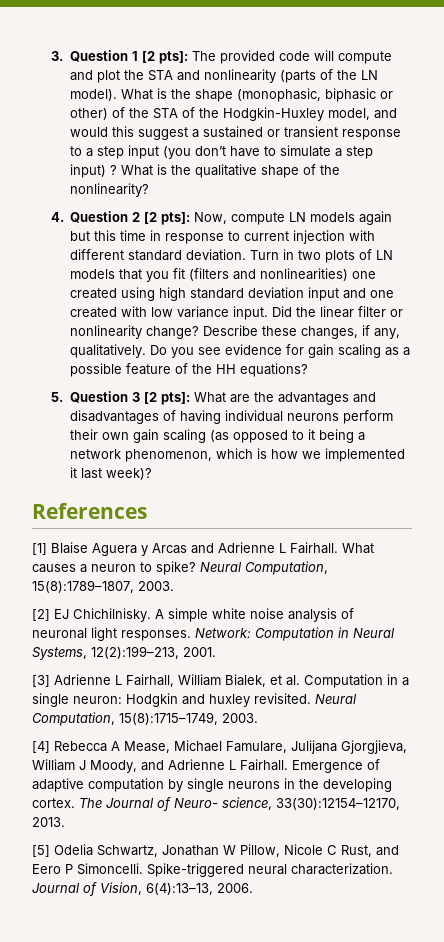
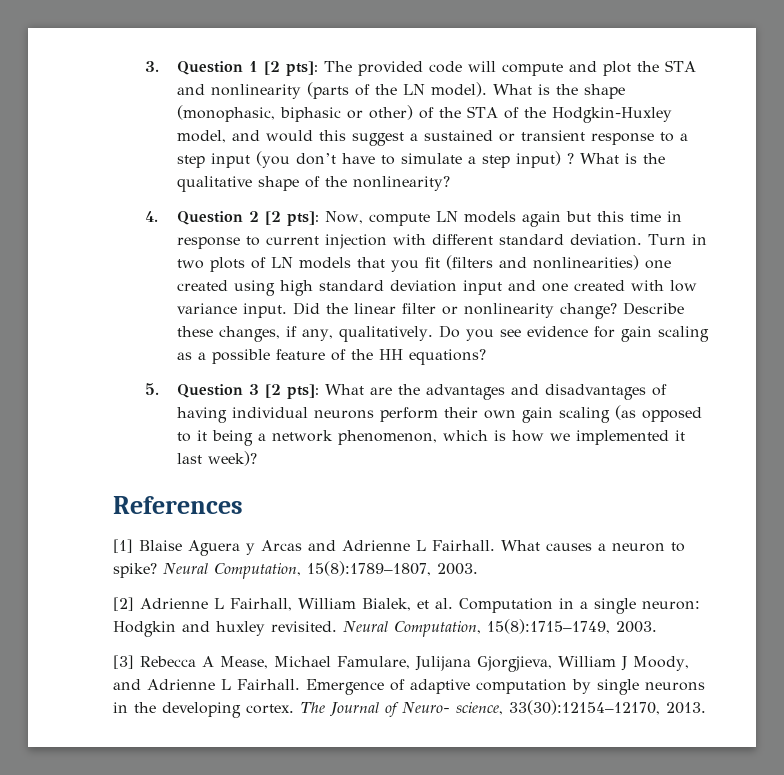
[54,608,354,622] [32,627,395,641] [32,646,216,660] [32,675,50,687] EJ Chichilnisky. A simple white noise analysis of neuronal light responses. Network: Computation in Neural Systems, 12(2):199–213, 2001. // [3] -> (134, 604) none
[32,741,50,753] [4] -> [113,655,134,669] [3]
[32,844,399,857] [32,863,393,877] [32,882,253,896] // [5] Odelia Schwartz, Jonathan W Pillow, Nicole C Rust, and Eero P Simoncelli. Spike-triggered neural characterization. Journal of Vision, 6(4):13–13, 2006. -> (706, 708) none

